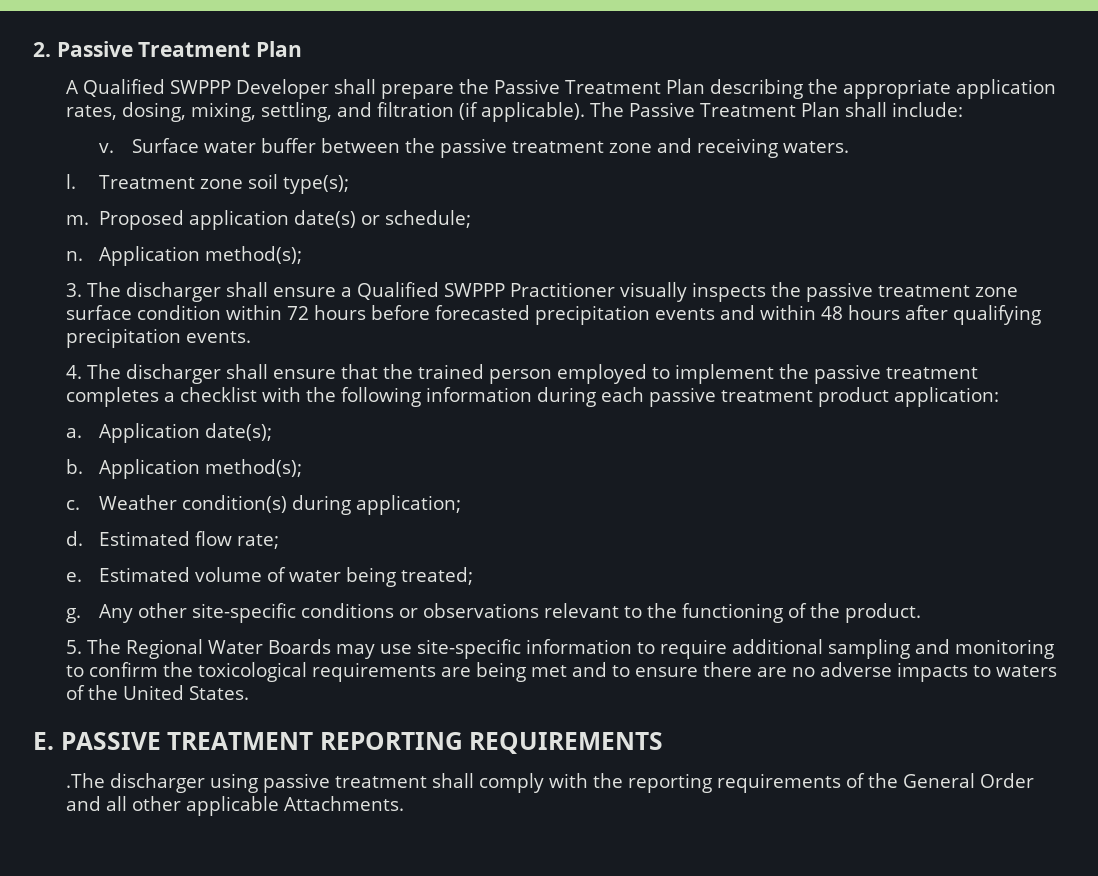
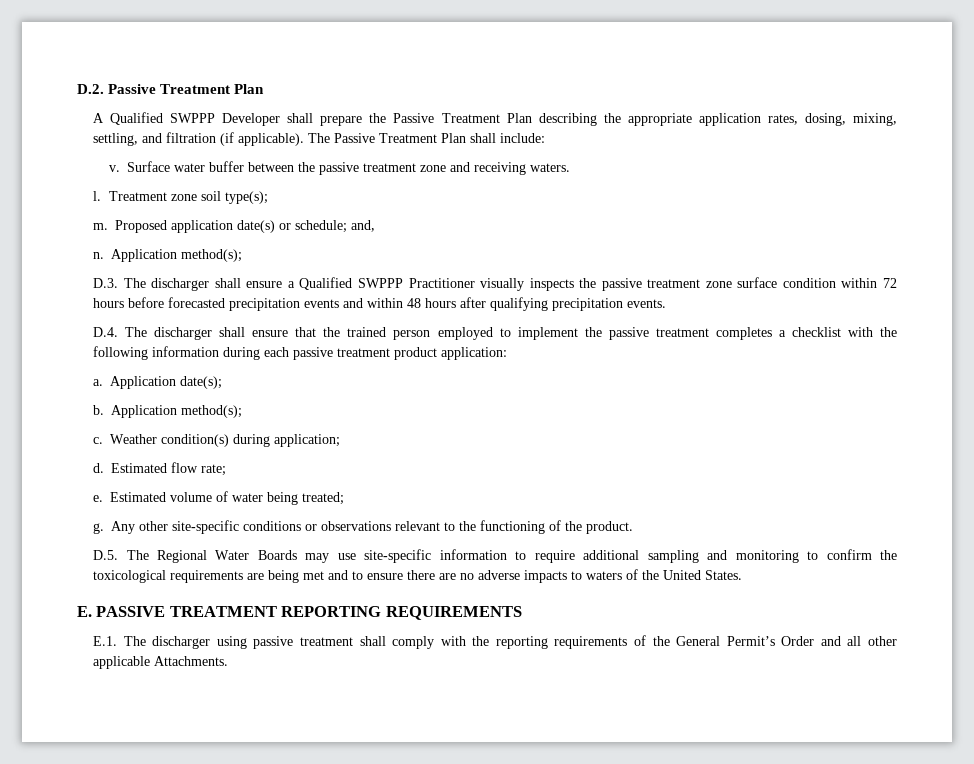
[33,42,51,57] 2. -> [77,84,104,94] D.2.
(472, 219) none -> [351,220,376,232] and,
[66,283,83,297] 3. -> [93,278,119,288] D.3.
[66,365,83,379] 4. -> [93,327,119,337] D.4.
[66,640,83,654] 5. -> [93,550,119,560] D.5.
[66,773,106,788] .The -> [93,636,146,646] E.1. The
(976, 780) none -> [726,636,775,646] Permit’s

